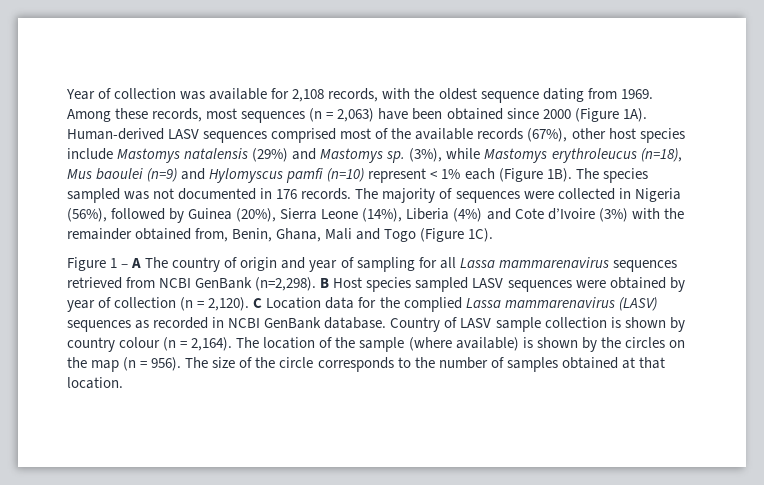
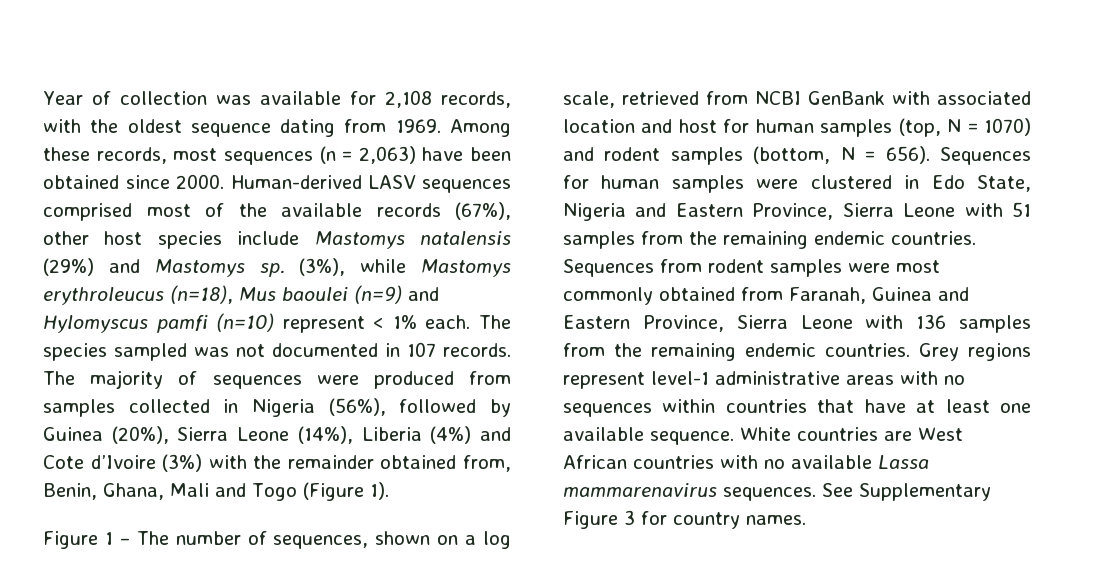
[542,108,647,122] 2000 (Figure 1A). -> [176,174,225,189] 2000.
[464,168,572,182] each (Figure 1B). -> [425,315,471,329] each.
[276,189,298,199] 176 -> [407,342,436,357] 107
(554, 195) none -> [373,371,512,389] [43,399,115,417] produced from samples
[468,228,494,242] 1C). -> [369,482,389,500] 1).
[131,257,677,272] [67,277,685,292] [67,297,657,312] [67,317,685,332] [67,337,685,352] [67,357,665,372] [67,377,123,389] A The country of origin and year of sampling for all Lassa mammarenavirus sequences retrieved from NCBI GenBank (n=2,298). B Host species sampled LASV sequences were obtained by year of collection (n = 2,120). C Location data for the complied Lassa mammarenavirus (LASV) sequences as recorded in NCBI GenBank database. Country of LASV sample collection is shown by country colour (n = 2,164). The location of the sample (where available) is shown by the circles on the map (n = 956). The size of the circle corresponds to the number of samples obtained at that location. -> [136,531,511,549] [563,91,1031,108] [563,118,1031,137] [563,146,1031,165] [563,175,1031,193] [563,202,1031,221] [563,231,976,249] [563,259,940,277] [563,287,969,305] [563,314,1031,333] [563,343,1031,361] [563,371,965,389] [563,399,1031,417] [563,427,963,445] [563,455,929,469] [563,483,991,501] [563,510,806,529] The number of sequences, shown on a log scale, retrieved from NCBI GenBank with associated location and host for human samples (top, N = 1070) and rodent samples (bottom, N = 656). Sequences for human samples were clustered in Edo State, Nigeria and Eastern Province, Sierra Leone with 51 samples from the remaining endemic countries. Sequences from rodent samples were most commonly obtained from Faranah, Guinea and Eastern Province, Sierra Leone with 136 samples from the remaining endemic countries. Grey regions represent level-1 administrative areas with no sequences within countries that have at least one available sequence. White countries are West African countries with no available Lassa mammarenavirus sequences. See Supplementary Figure 3 for country names.

